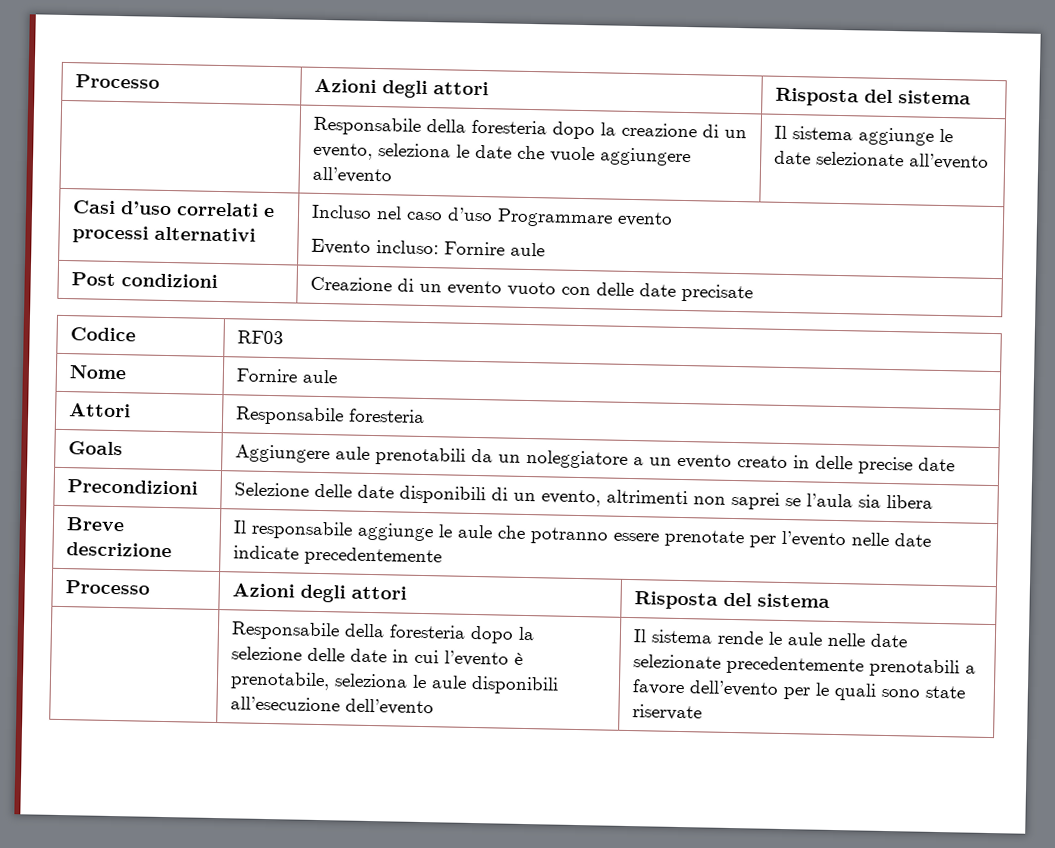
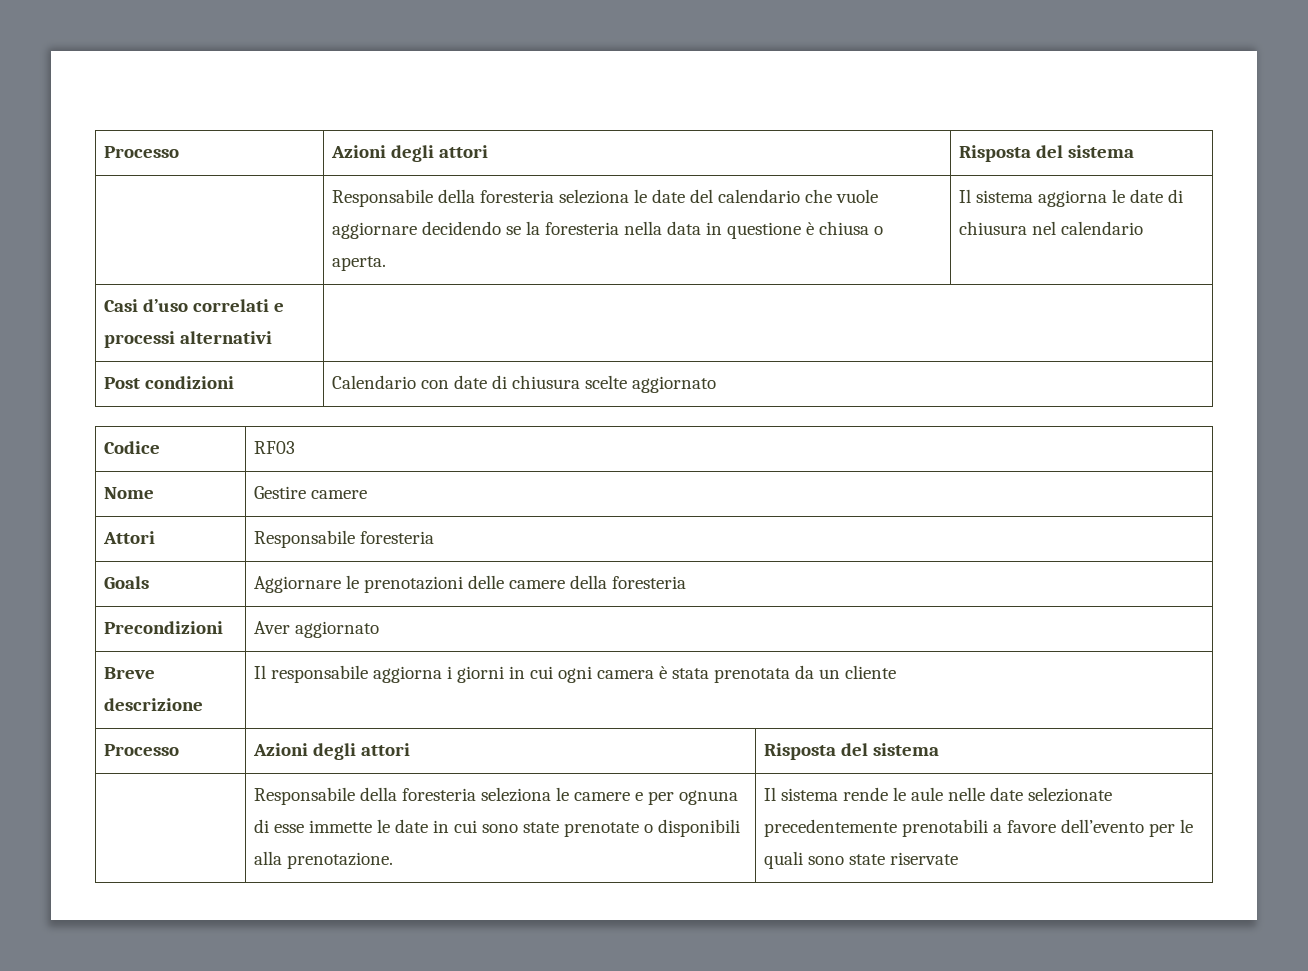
[552,121,748,140] [313,142,692,167] [312,166,393,184] [774,125,954,146] [774,150,990,170] dopo la creazione di un evento, seleziona le date che vuole aggiungere all’evento | Il sistema aggiunge le date selezionate all’evento -> [559,189,879,204] [332,221,884,239] [332,256,387,271] [959,189,1184,207] [959,221,1144,235] seleziona le date del calendario che vuole aggiornare decidendo se la foresteria nella data in questione è chiusa o aperta. | Il sistema aggiorna le date di chiusura nel calendario
[311,204,674,228] [311,238,546,257] [71,272,219,288] [310,276,754,303] Incluso nel caso d’uso Programmare evento // Evento incluso: Fornire aule // Post condizioni | Creazione di un evento vuoto con delle date precisate -> [104,376,235,389] [332,375,717,393] // Post condizioni | Calendario con date di chiusura scelte aggiornato
[236,368,339,384] Fornire aule -> [254,486,368,499] Gestire camere
[235,444,956,475] [67,479,199,495] [234,482,934,510] [66,517,126,532] [66,542,173,558] [233,520,932,548] [233,545,443,567] Aggiungere aule prenotabili da un noleggiatore a un evento creato in delle precise date // Precondizioni | Selezione delle date disponibili di un evento, altrimenti non saprei se l’aula sia libera // Breve descrizione | Il responsabile aggiunge le aule che potranno essere prenotate per l’evento nelle date indicate precedentemente -> [254,575,687,593] [104,621,224,634] [254,621,380,638] [104,667,156,679] [104,698,204,711] [254,665,897,683] Aggiornare le prenotazioni delle camere della foresteria // Precondizioni | Aver aggiornato // Breve descrizione | Il responsabile aggiorna i giorni in cui ogni camera è stata prenotata da un cliente
[470,625,536,644] [231,646,524,667] [230,671,560,695] [230,696,435,716] dopo la selezione delle date in cui l’evento è prenotabile, seleziona le aule disponibili all’esecuzione dell’evento -> [481,787,739,805] [254,819,741,837] [254,851,394,869] seleziona le camere e per ognuna di esse immette le date in cui sono state prenotate o disponibili alla prenotazione.

